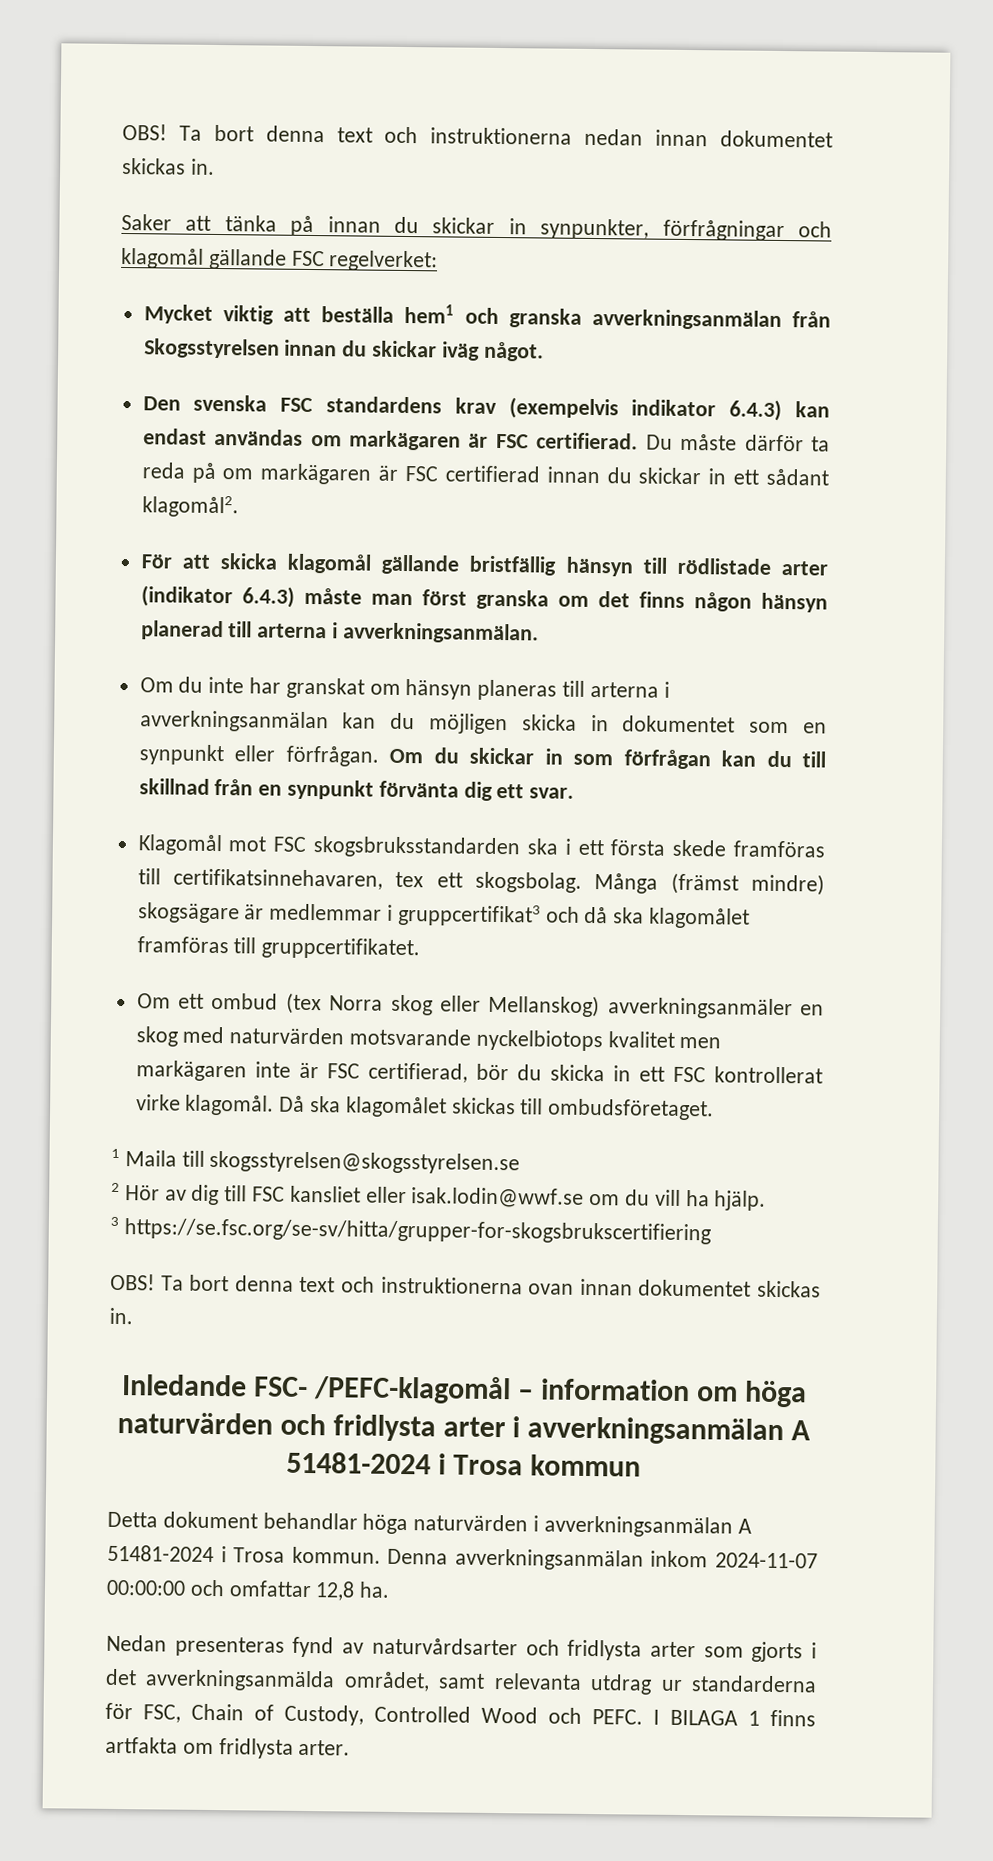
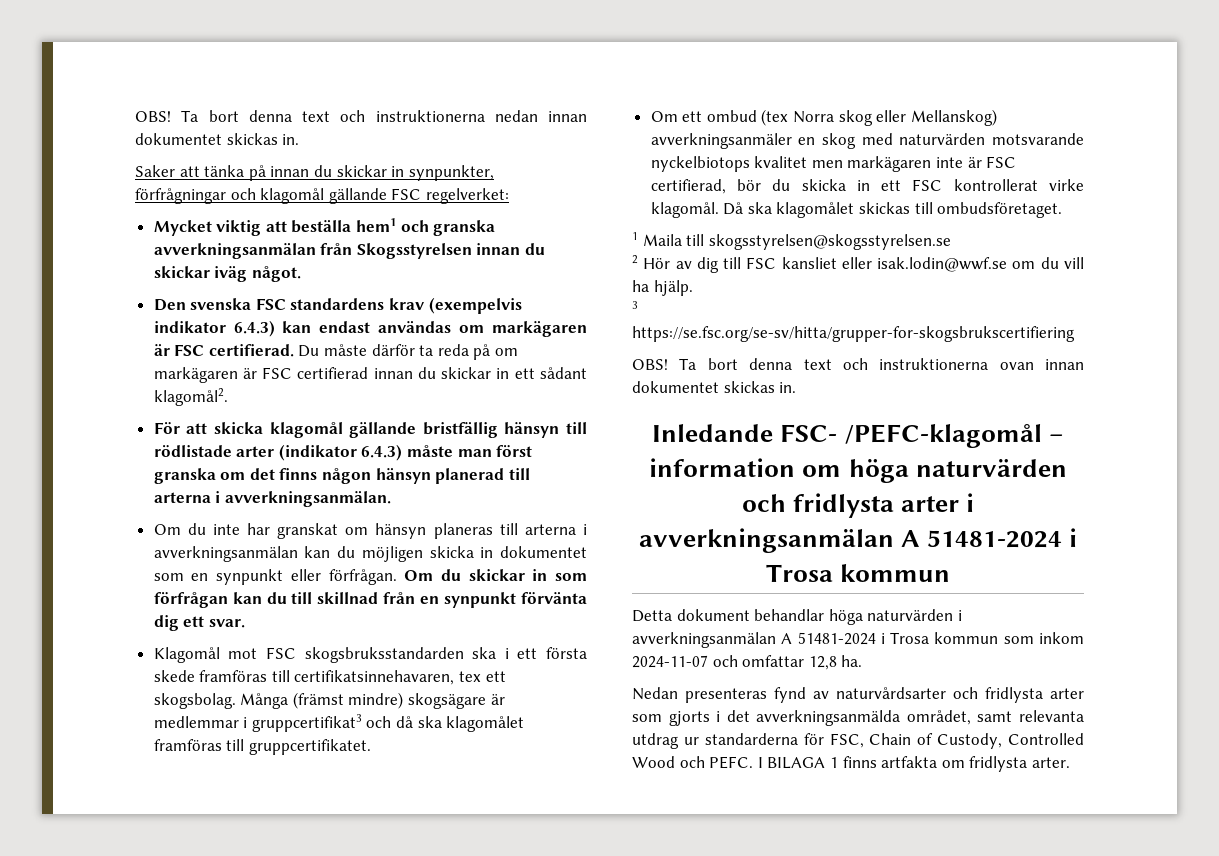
[291,1546,644,1571] kommun. Denna avverkningsanmälan -> [934,632,1034,644] kommun som
[106,1579,186,1596] 00:00:00 -> (708, 661) none

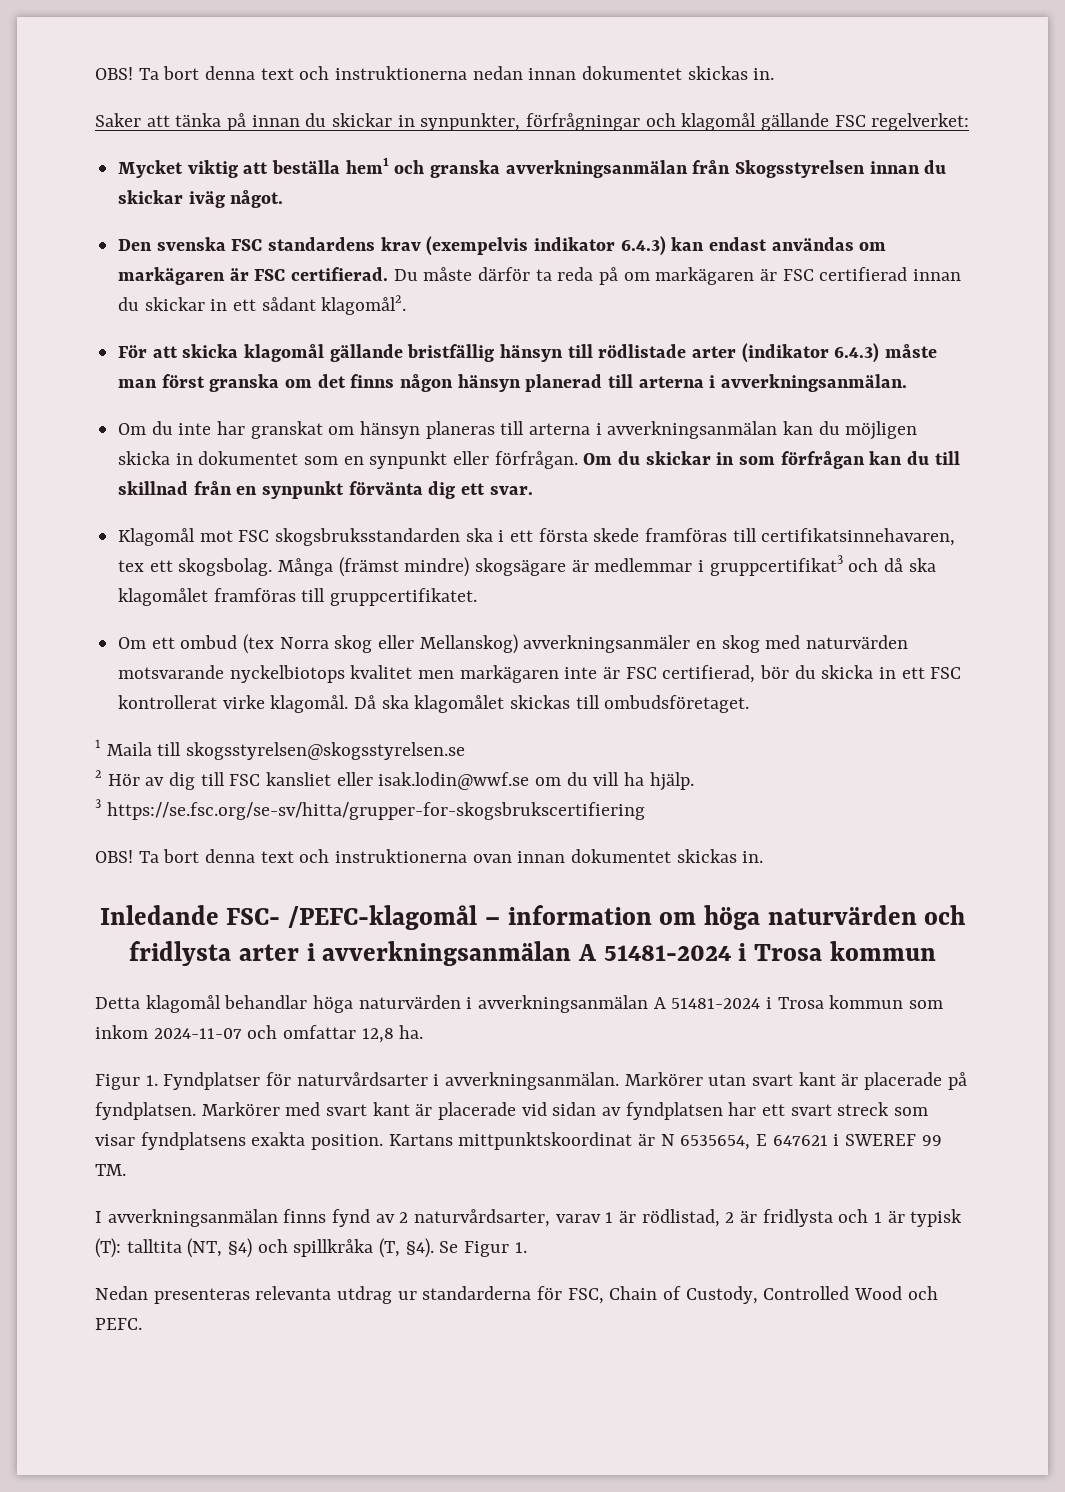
[676,609,750,621] dokument -> [145,995,221,1013] klagomål
[632,687,1084,703] [632,710,1013,726] Nedan presenteras fynd av naturvårdsarter och fridlysta arter som gjorts i det avverkningsanmälda området, samt -> [95,1072,967,1090] [95,1102,929,1120] [95,1132,942,1150] [95,1164,126,1176] [95,1209,963,1227] [95,1238,527,1258] [95,1286,250,1304] Figur 1. Fyndplatser för naturvårdsarter i avverkningsanmälan. Markörer utan svart kant är placerade på fyndplatsen. Markörer med svart kant är placerade vid sidan av fyndplatsen har ett svart streck som visar fyndplatsens exakta position. Kartans mittpunktskoordinat är N 6535654, E 647621 i SWEREF 99 TM. // I avverkningsanmälan finns fynd av 2 naturvårdsarter, varav 1 är rödlistad, 2 är fridlysta och 1 är typisk (T): talltita (NT, §4) och spillkråka (T, §4). Se Figur 1. // Nedan presenteras
[757,756,1070,772] I BILAGA 1 finns artfakta om fridlysta arter. -> (142, 1324) none

